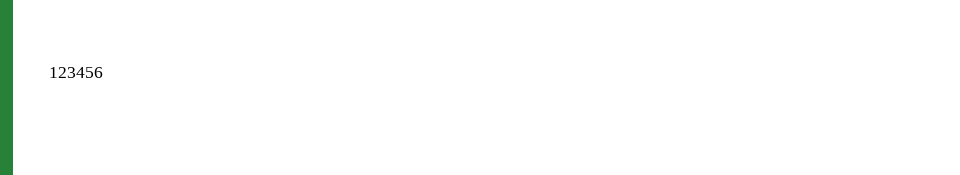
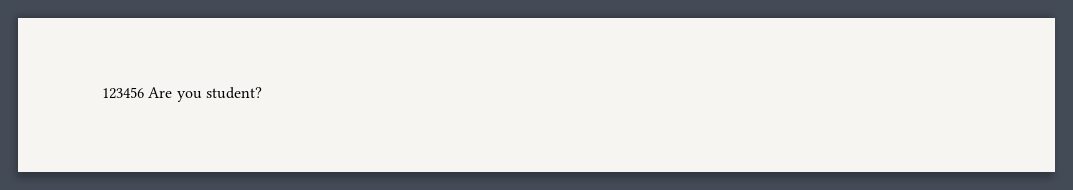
(103, 72) none -> [148,87,262,102] Are you student?

